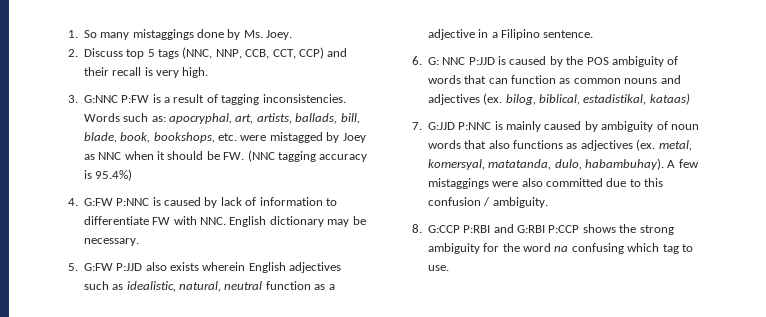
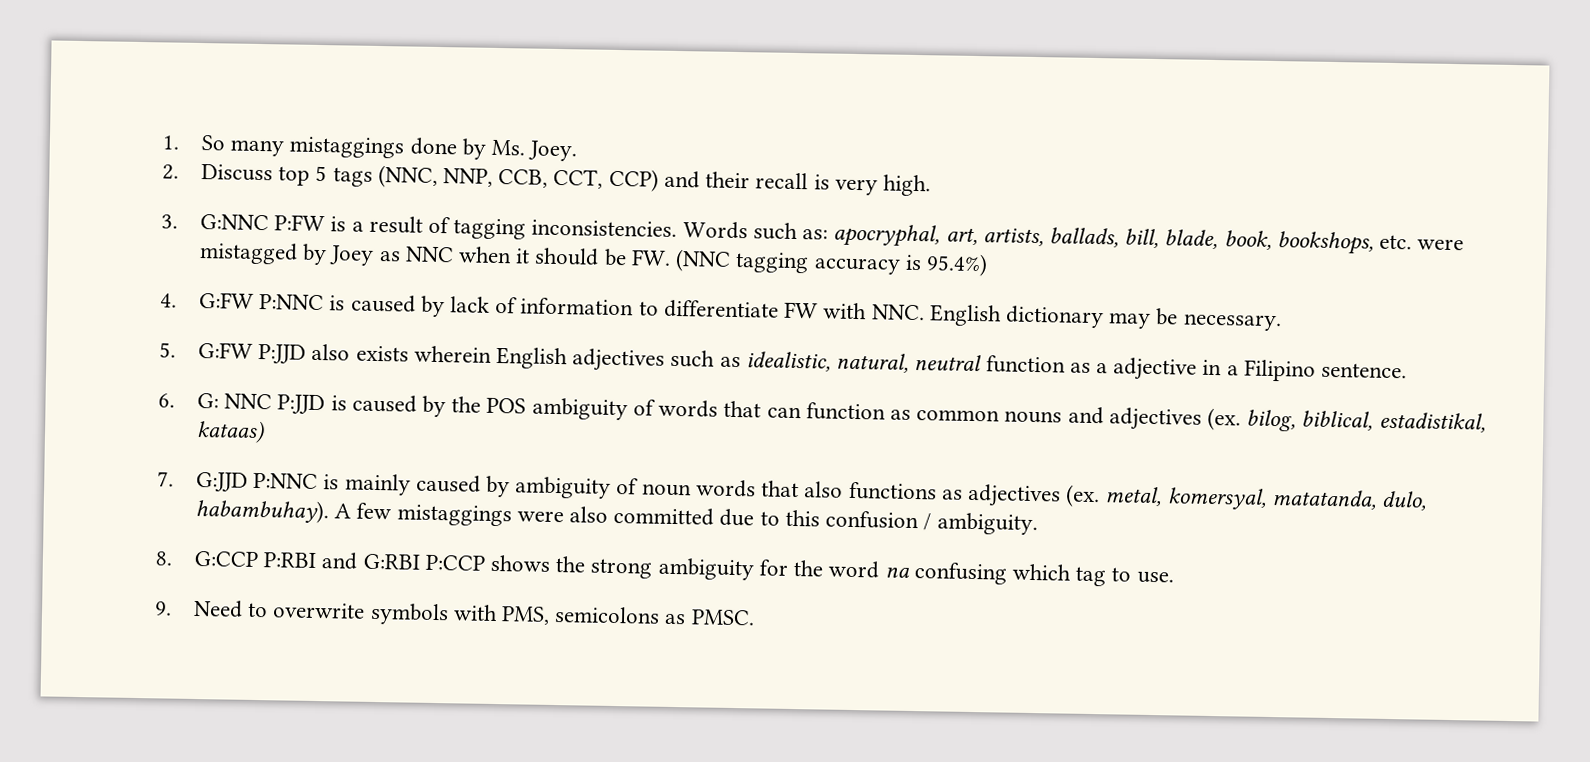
(449, 268) none -> [153,599,755,626] // 9. Need to overwrite symbols with PMS, semicolons as PMSC.

